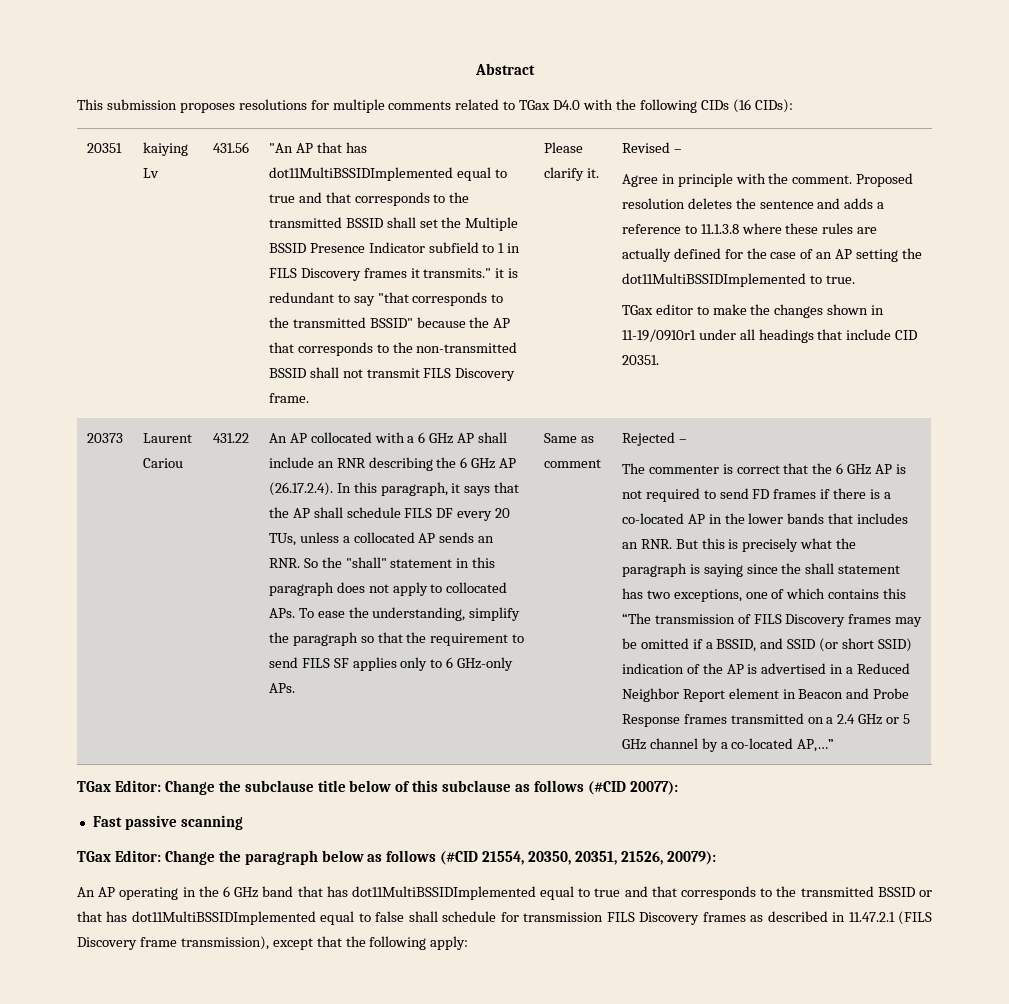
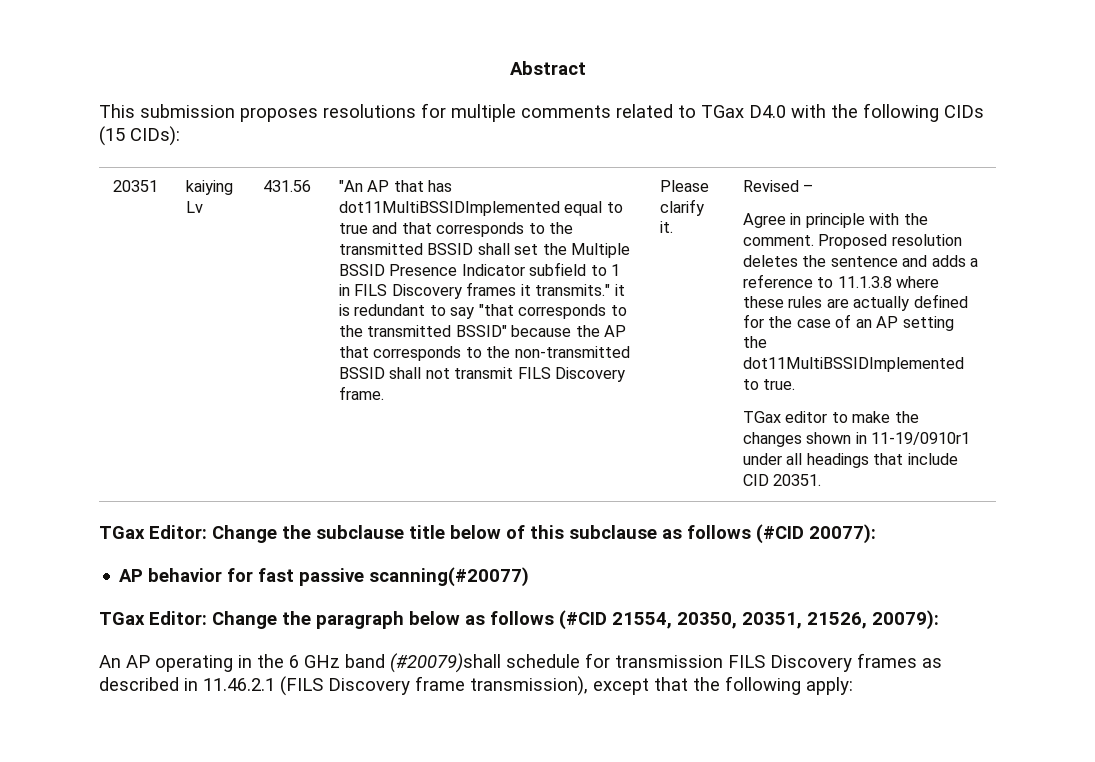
[732,99,751,113] (16 -> [99,126,125,146] (15
[86,433,123,443] [142,433,192,443] [142,458,183,468] [212,433,249,443] [268,432,508,444] [268,457,517,471] [268,482,520,496] [268,507,511,521] [268,532,495,546] [268,557,496,568] [268,582,508,596] [268,607,521,621] [268,632,525,646] [268,657,514,671] [268,683,295,693] [543,433,594,443] [543,459,601,468] [621,432,687,446] [621,463,906,475] [621,488,891,502] [621,513,909,524] [621,538,857,552] [621,563,901,577] [621,588,907,602] [621,613,923,627] [621,638,912,652] [621,663,911,674] [621,688,910,702] [621,713,911,727] [621,738,835,752] // 20373 | Laurent Cariou | 431.22 | An AP collocated with a 6 GHz AP shall include an RNR describing the 6 GHz AP (26.17.2.4). In this paragraph, it says that the AP shall schedule FILS DF every 20 TUs, unless a collocated AP sends an RNR. So the "shall" statement in this paragraph does not apply to collocated APs. To ease the understanding, simplify the paragraph so that the requirement to send FILS SF applies only to 6 GHz-only APs. | Same as comment | Rejected – // The commenter is correct that the 6 GHz AP is not required to send FD frames if there is a co-located AP in the lower bands that includes an RNR. But this is precisely what the paragraph is saying since the shall statement has two exceptions, one of which contains this “The transmission of FILS Discovery frames may be omitted if a BSSID, and SSID (or short SSID) indication of the AP is advertised in a Reduced Neighbor Report element in Beacon and Probe Response frames transmitted on a 2.4 GHz or 5 GHz channel by a co-located AP,…” -> (822, 480) none
[92,815,243,830] Fast passive scanning -> [119,567,530,587] AP behavior for fast passive scanning(#20077)
[297,886,932,900] [77,911,438,925] that has dot11MultiBSSIDImplemented equal to true and that corresponds to the transmitted BSSID or that has dot11MultiBSSIDImplemented equal to false shall -> [390,653,501,673] (#20079)shall
[848,912,895,922] 11.47.2.1 -> [203,678,275,691] 11.46.2.1

